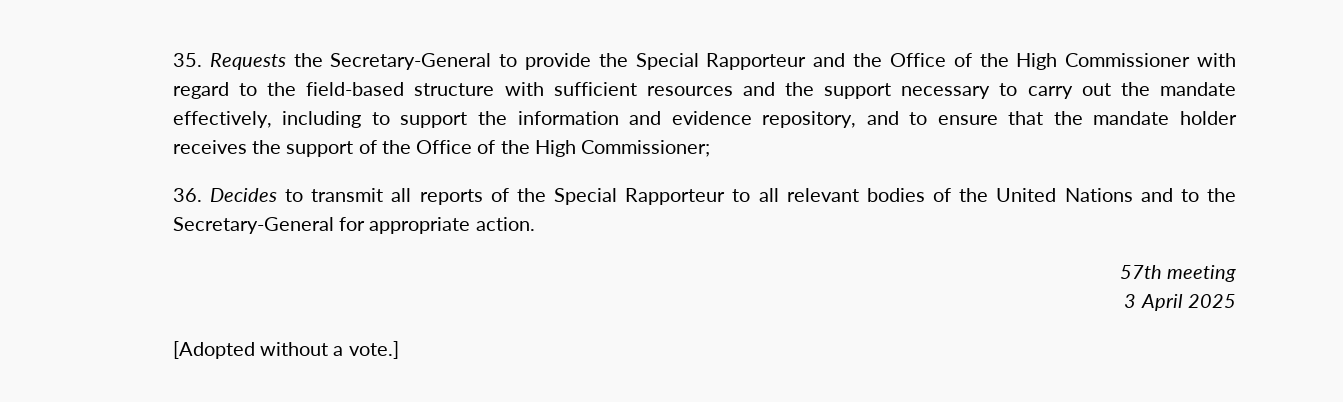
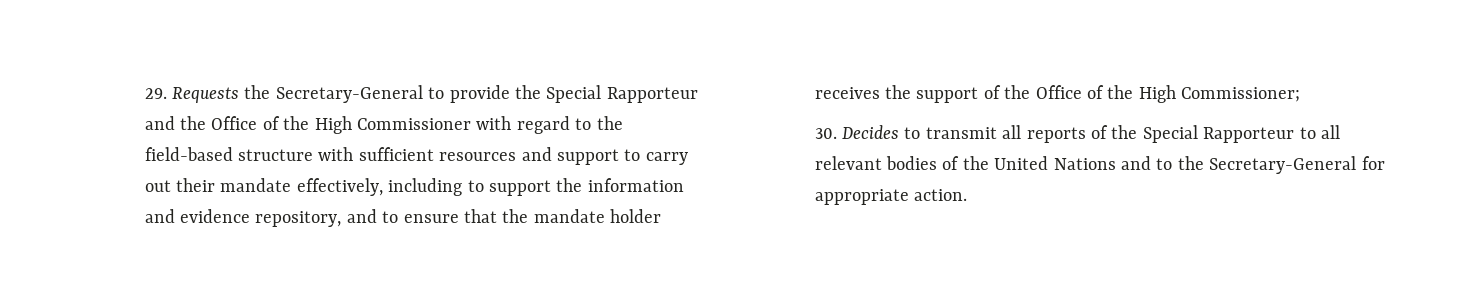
[172,53,202,67] 35. -> [144,88,167,99] 29.
[785,82,991,99] the support necessary -> [557,149,620,165] support
[1120,82,1150,96] the -> [176,178,216,192] their
[172,188,202,202] 36. -> [814,128,837,139] 30.
[1119,265,1237,282] [1124,294,1237,311] [172,341,399,359] // 57th meeting // 3 April 2025 // [Adopted without a vote.] -> (968, 195) none

